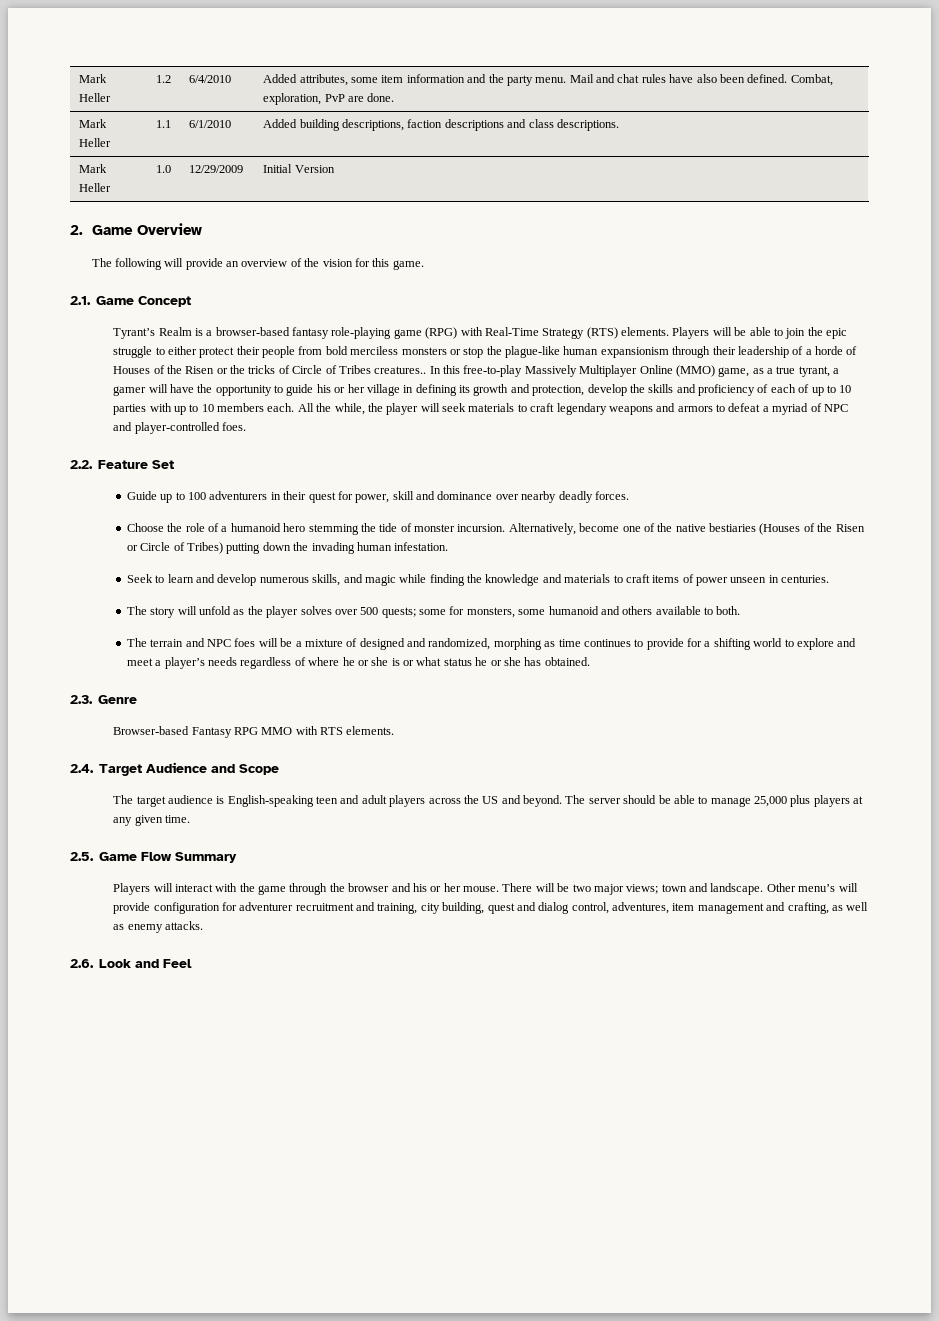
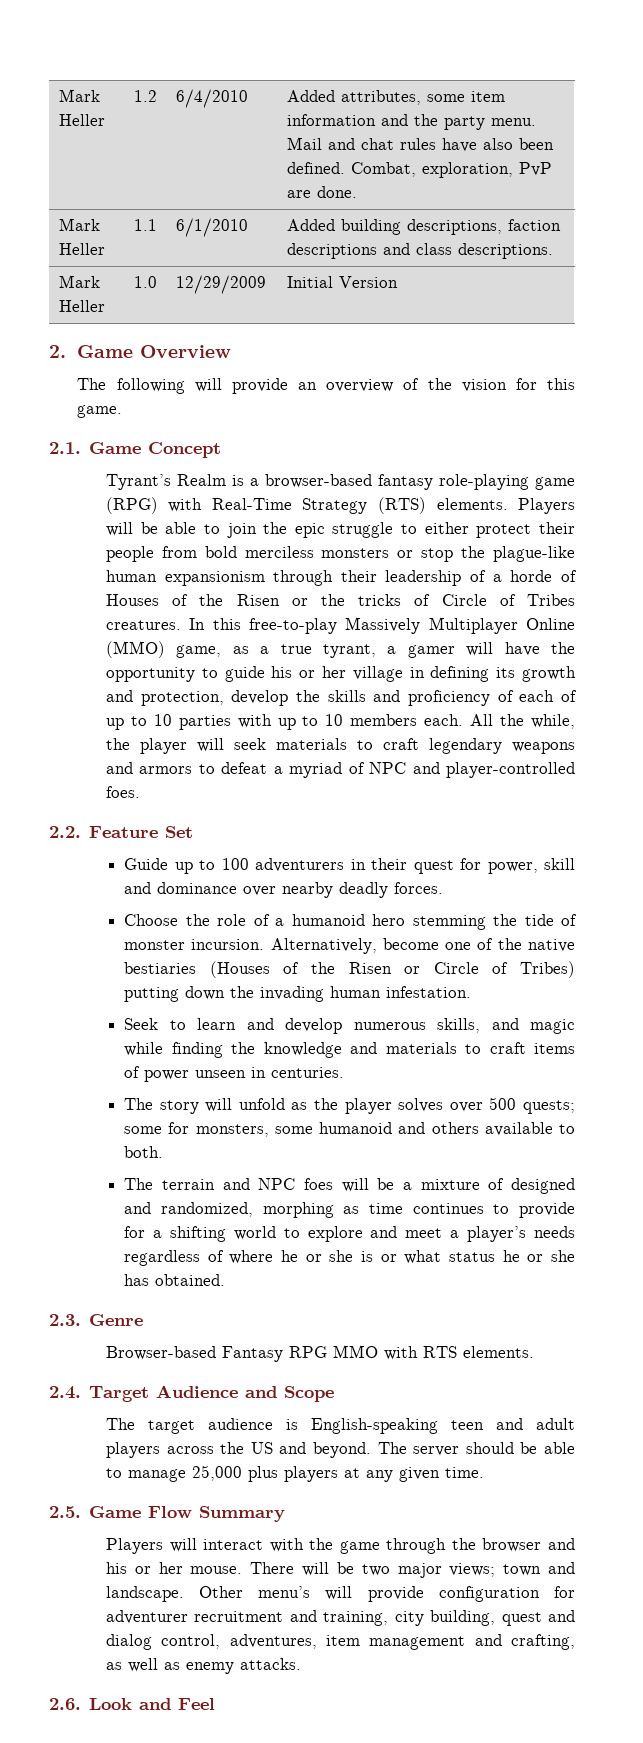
[374,366,427,374] creatures.. -> [105,620,181,630] creatures.

